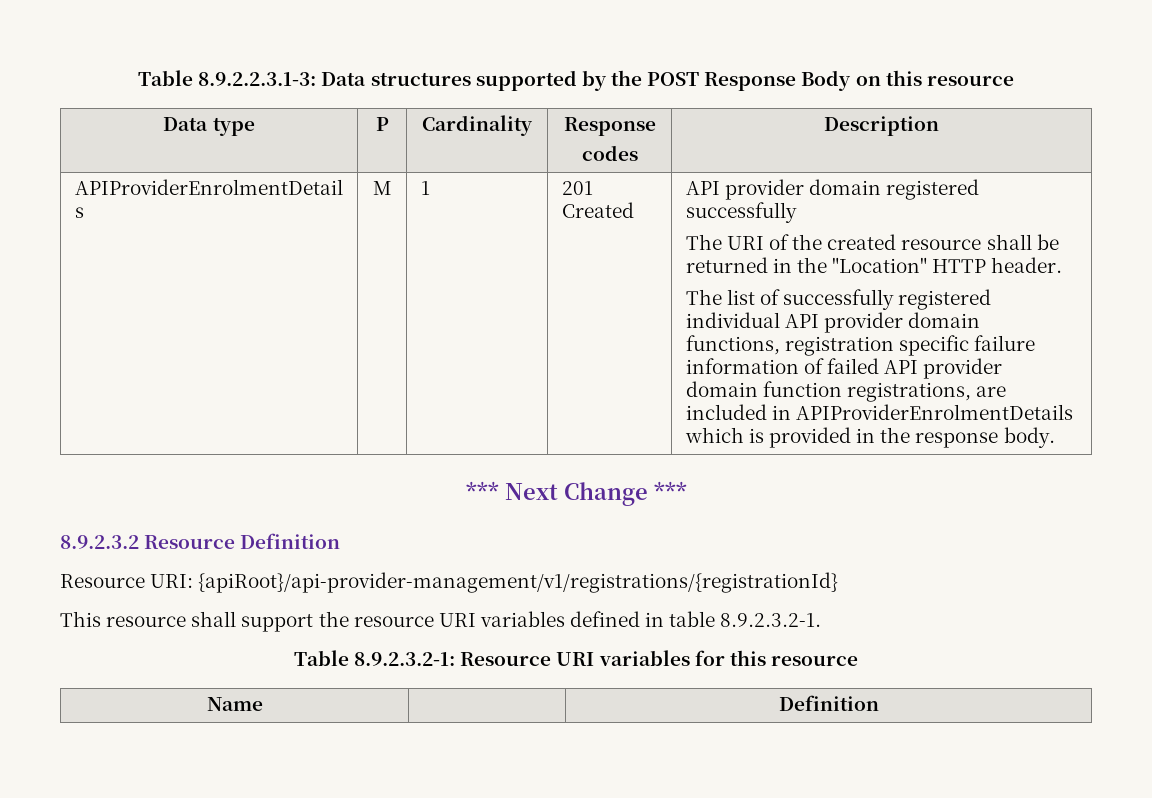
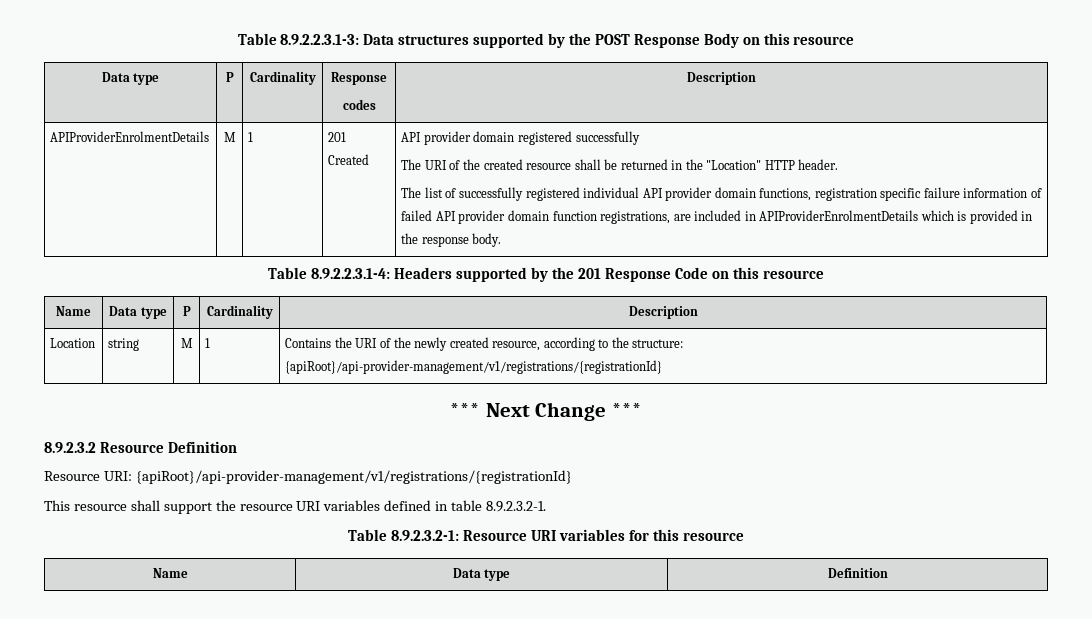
(1055, 437) none -> [268,267,824,282] [56,306,91,316] [109,306,167,319] [182,306,191,316] [206,305,273,319] [628,306,698,319] [50,338,96,348] [108,338,140,351] [180,338,193,348] [205,338,211,348] [285,337,684,351] [285,360,663,374] // Table 8.9.2.2.3.1-4: Headers supported by the 201 Response Code on this resource // Name | Data type | P | Cardinality | Description // Location | string | M | 1 | Contains the URI of the newly created resource, according to the structure: {apiRoot}/api-provider-management/v1/registrations/{registrationId}
(263, 704) none -> [452,568,511,581] Data type

